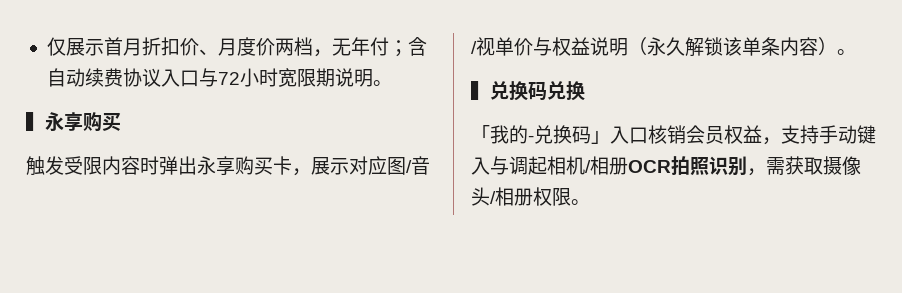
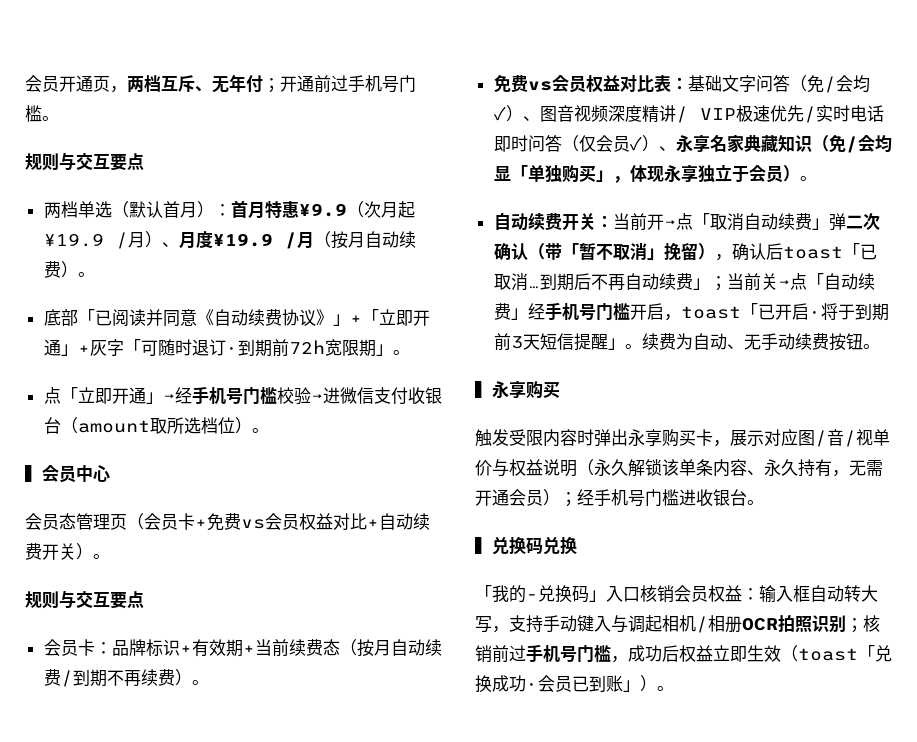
[46,37,427,57] [46,68,373,87] 仅展示首月折扣价、月度价两档，无年付；含自动续费协议入口与72小时宽限期说明 -> [25,74,416,93] [25,105,59,122] [25,152,144,171] [43,200,415,219] [43,231,416,249] [43,261,95,278] [43,309,430,327] [43,339,410,357] [43,386,442,405] [43,417,269,434] [25,465,110,483] [25,513,430,531] [25,543,110,560] [25,590,144,609] [43,639,442,657] [43,669,209,687] [493,74,870,93] [493,105,884,123] [493,134,892,153] [493,165,817,183] [493,212,880,231] [493,242,877,261] [493,273,875,291] [493,302,889,321] [493,333,863,351] 会员开通页，两档互斥、无年付；开通前过手机号门槛。 // 规则与交互要点 // 两档单选（默认首月）：首月特惠¥9.9（次月起¥19.9 /月）、月度¥19.9 /月（按月自动续费）。 // 底部「已阅读并同意《自动续费协议》」+「立即开通」+灰字「可随时退订·到期前72h宽限期」。 // 点「立即开通」→经手机号门槛校验→进微信支付收银台（amount取所选档位）。 // ▍会员中心 // 会员态管理页（会员卡+免费vs会员权益对比+自动续费开关）。 // 规则与交互要点 // 会员卡：品牌标识+有效期+当前续费态（按月自动续费/到期不再续费）。 // 免费vs会员权益对比表：基础文字问答（免/会均✓）、图音视频深度精讲/ VIP极速优先/实时电话即时问答（仅会员✓）、永享名家典藏知识（免/会均显「单独购买」，体现永享独立于会员）。 // 自动续费开关：当前开→点「取消自动续费」弹二次确认（带「暂不取消」挽留），确认后toast「已取消…到期后不再自动续费」；当前关→点「自动续费」经手机号门槛开启，toast「已开启·将于到期前3天短信提醒」。续费为自动、无手动续费按钮
[818,37,837,56] ） -> [747,459,883,477] [475,489,747,507] 、永久持有，无需开通会员）；经手机号门槛进收银台
(762, 134) none -> [742,585,878,603] [475,616,492,633] ：输入框自动转大写
[747,156,861,176] [471,187,571,206] ，需获取摄像头/相册权限 -> [846,615,880,633] [475,644,892,663] [475,675,657,693] ；核销前过手机号门槛，成功后权益立即生效（toast「兑换成功·会员已到账」）

